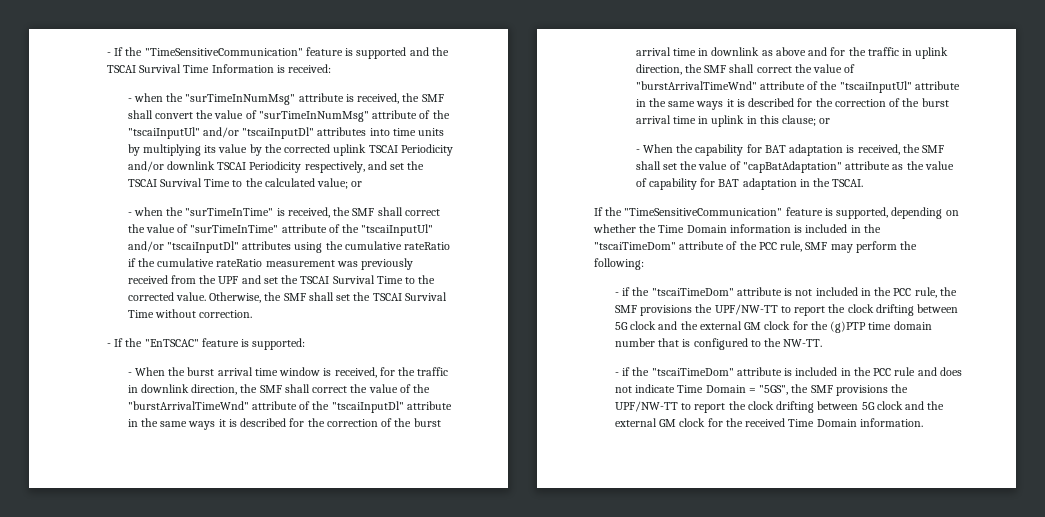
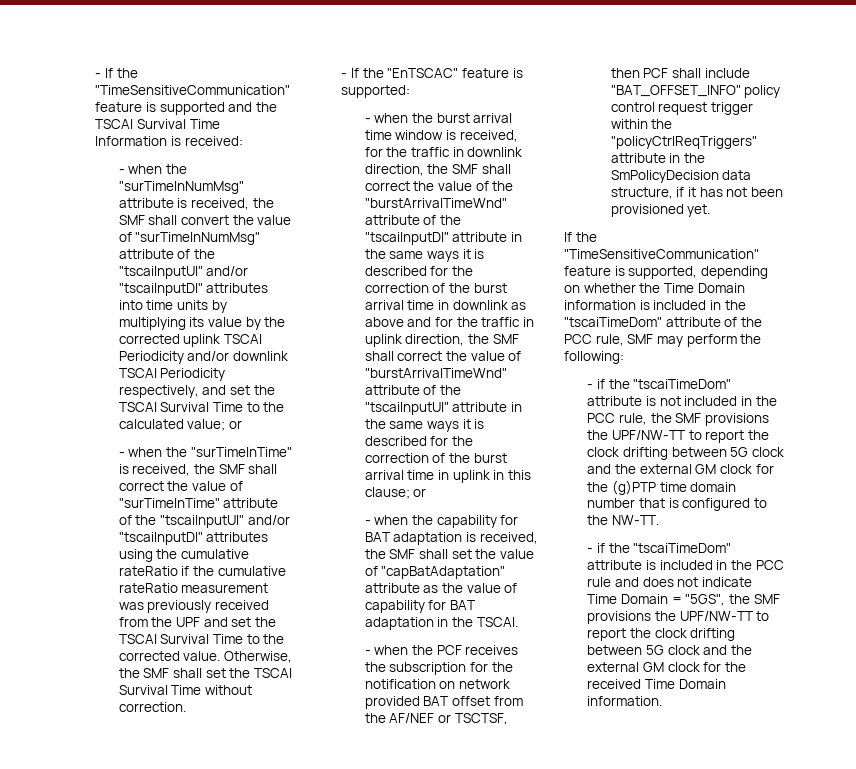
[135,367,166,376] When -> [374,113,409,123] when
[643,144,674,153] When -> [374,515,409,525] when
(864, 183) none -> [364,645,519,655] [364,662,513,675] [364,679,510,689] [364,696,523,709] [364,713,508,725] [610,68,750,78] [610,85,781,98] [610,102,753,115] [610,119,673,129] [610,136,757,149] [610,153,705,163] [610,170,752,183] [610,187,783,199] [610,204,711,217] // - when the PCF receives the subscription for the notification on network provided BAT offset from the AF/NEF or TSCTSF, then PCF shall include "BAT_OFFSET_INFO" policy control request trigger within the "policyCtrlReqTriggers" attribute in the SmPolicyDecision data structure, if it has not been provisioned yet.

